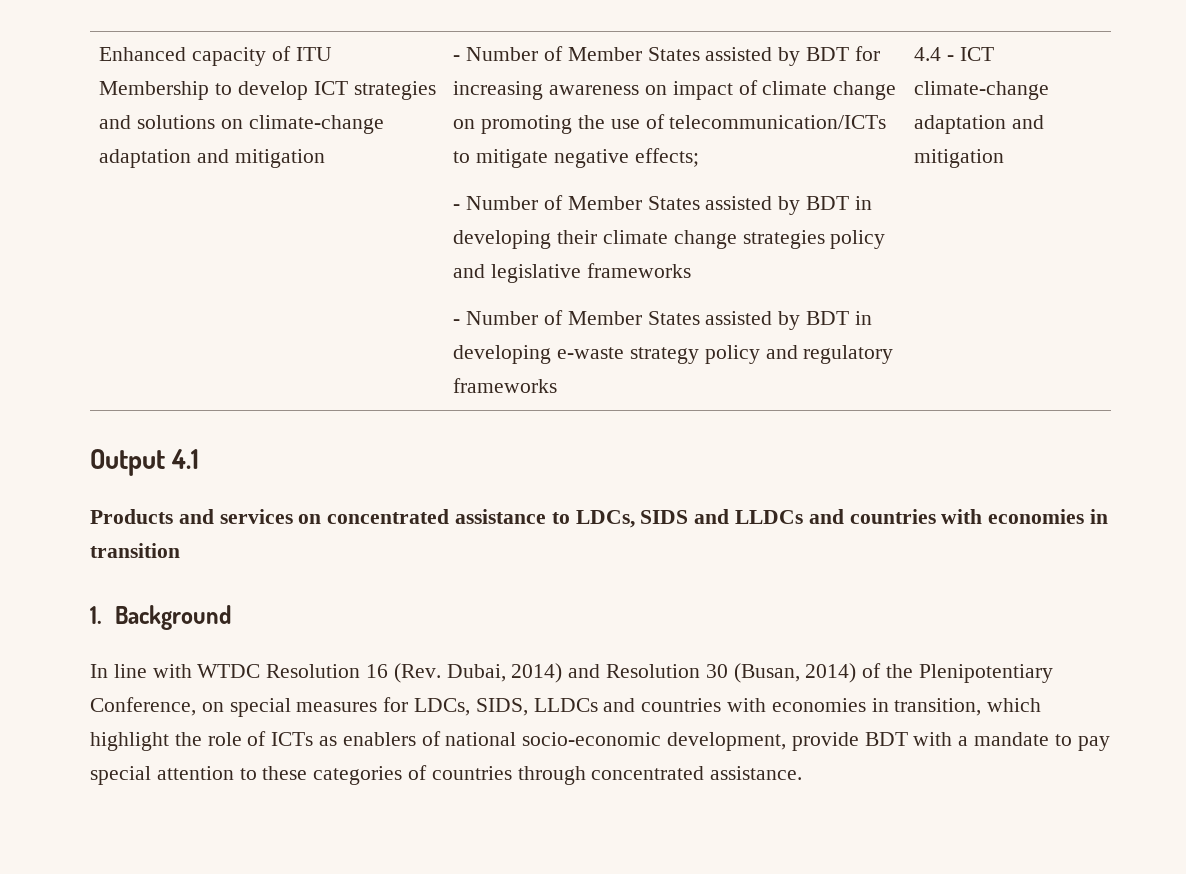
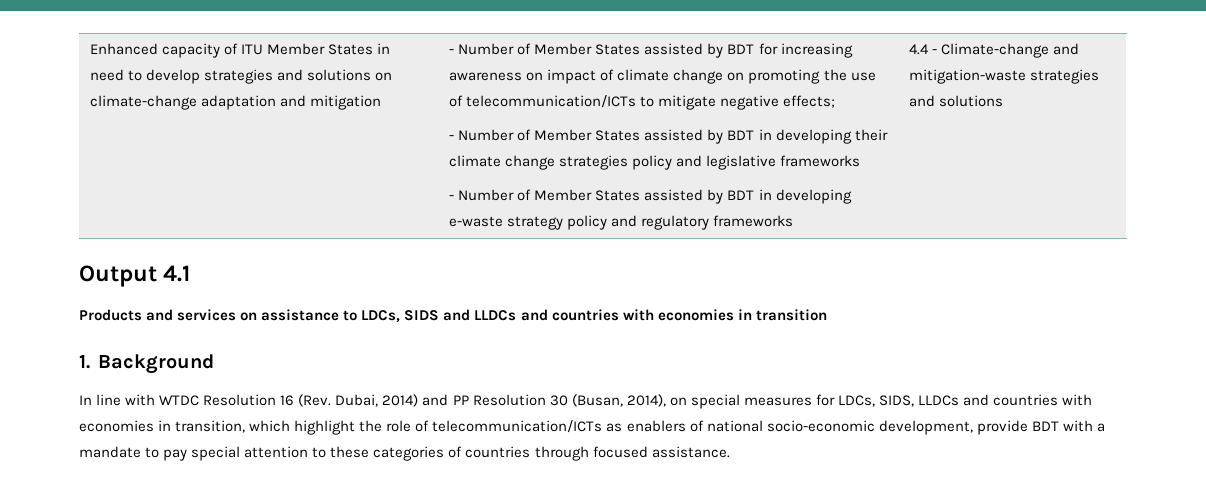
[99,81,210,100] Membership -> [267,43,391,55] [90,69,125,81] Member States in need
[313,81,348,95] ICT -> (201, 76) none
[959,47,994,61] [914,81,1050,100] [914,115,1045,134] [914,149,1005,168] ICT climate-change adaptation and mitigation -> [941,43,1080,58] [909,69,1100,84] [909,95,1004,107] Climate-change and mitigation-waste strategies and solutions
[327,509,450,524] concentrated -> (258, 316) none
(601, 671) none -> [452,395,469,405] PP
[805,663,1053,683] [90,697,196,716] 2014) of the Plenipotentiary Conference, -> [626,394,666,407] 2014),
[271,732,314,746] ICTs -> [432,420,603,433] telecommunication/ICTs
[591,766,705,780] concentrated -> [592,446,648,458] focused

